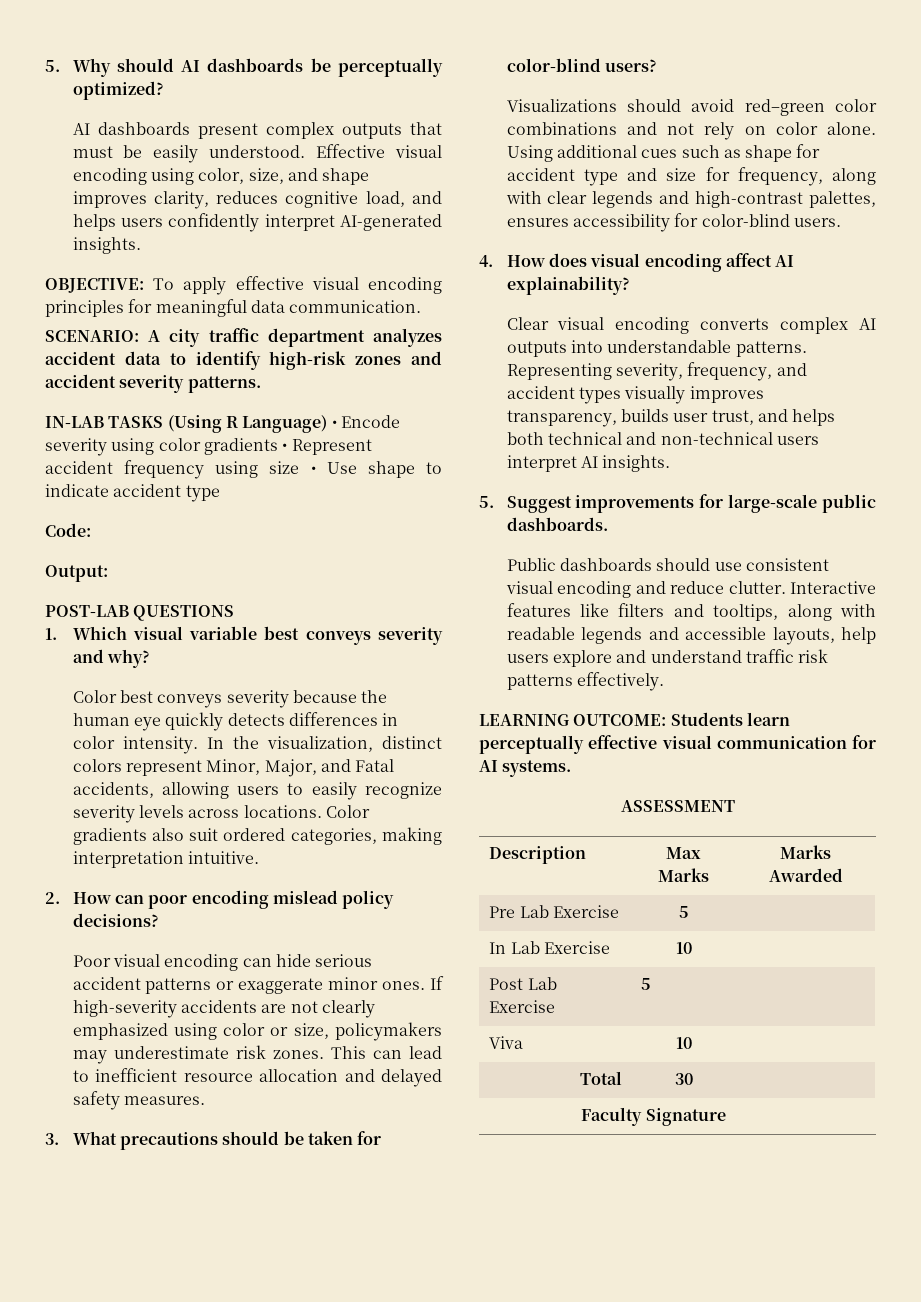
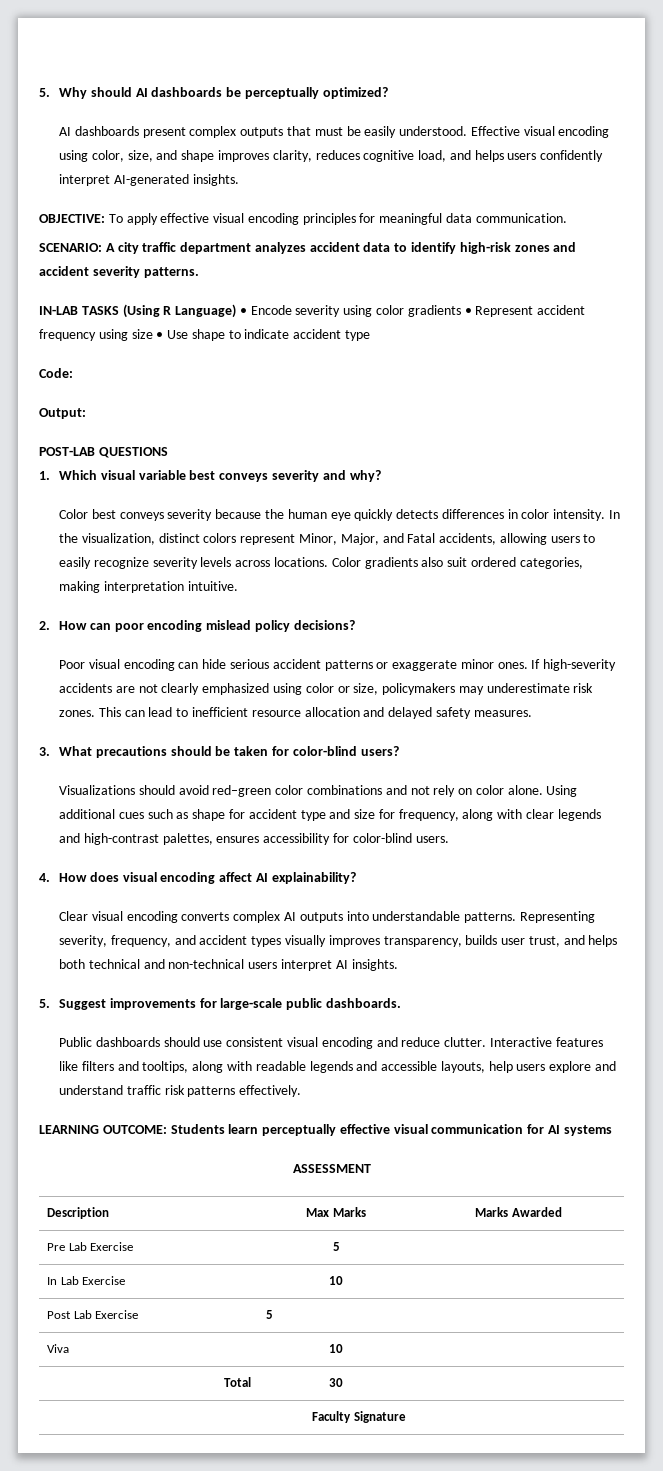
[502,760,572,777] systems. -> [563,1125,612,1136] systems

